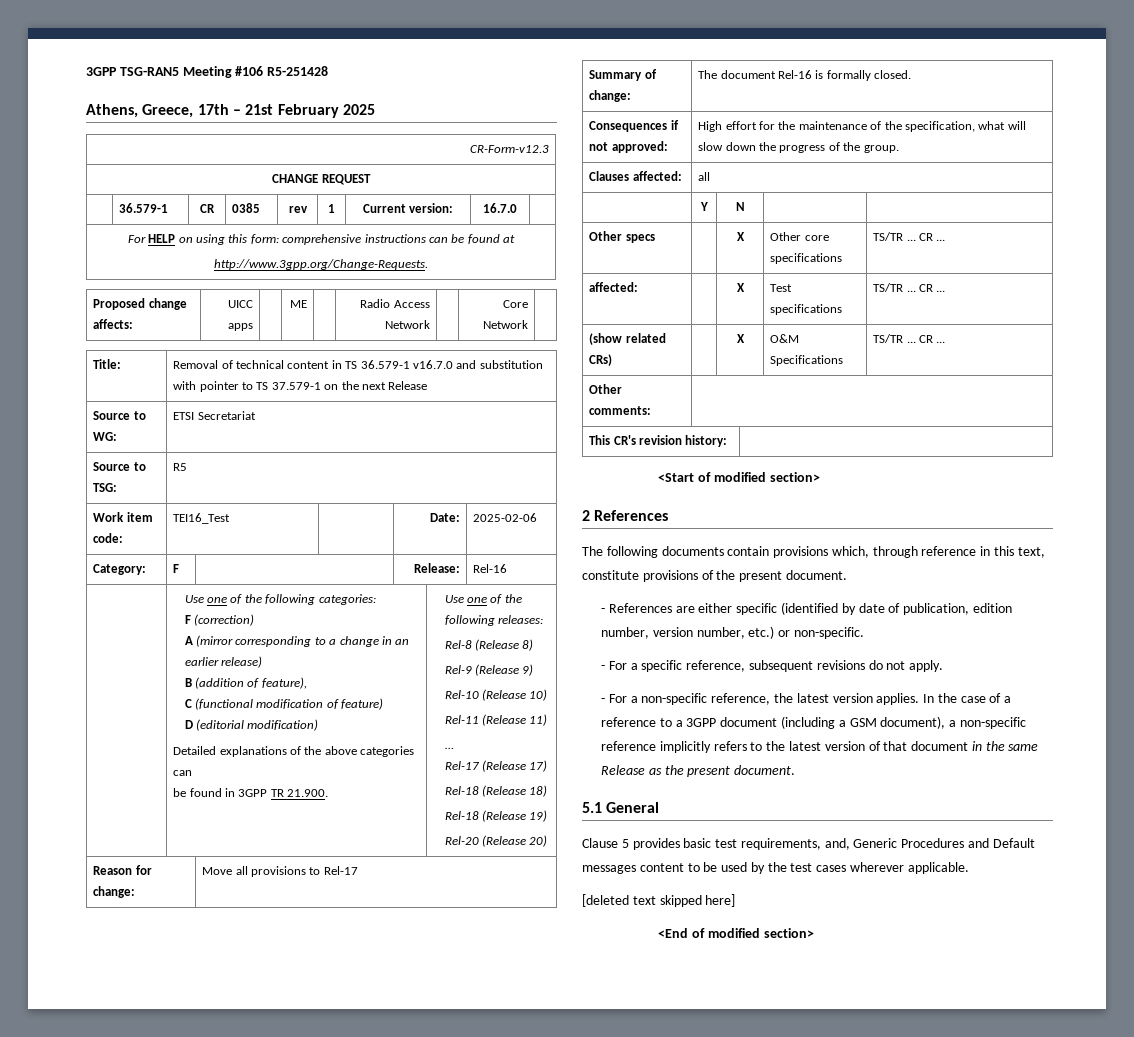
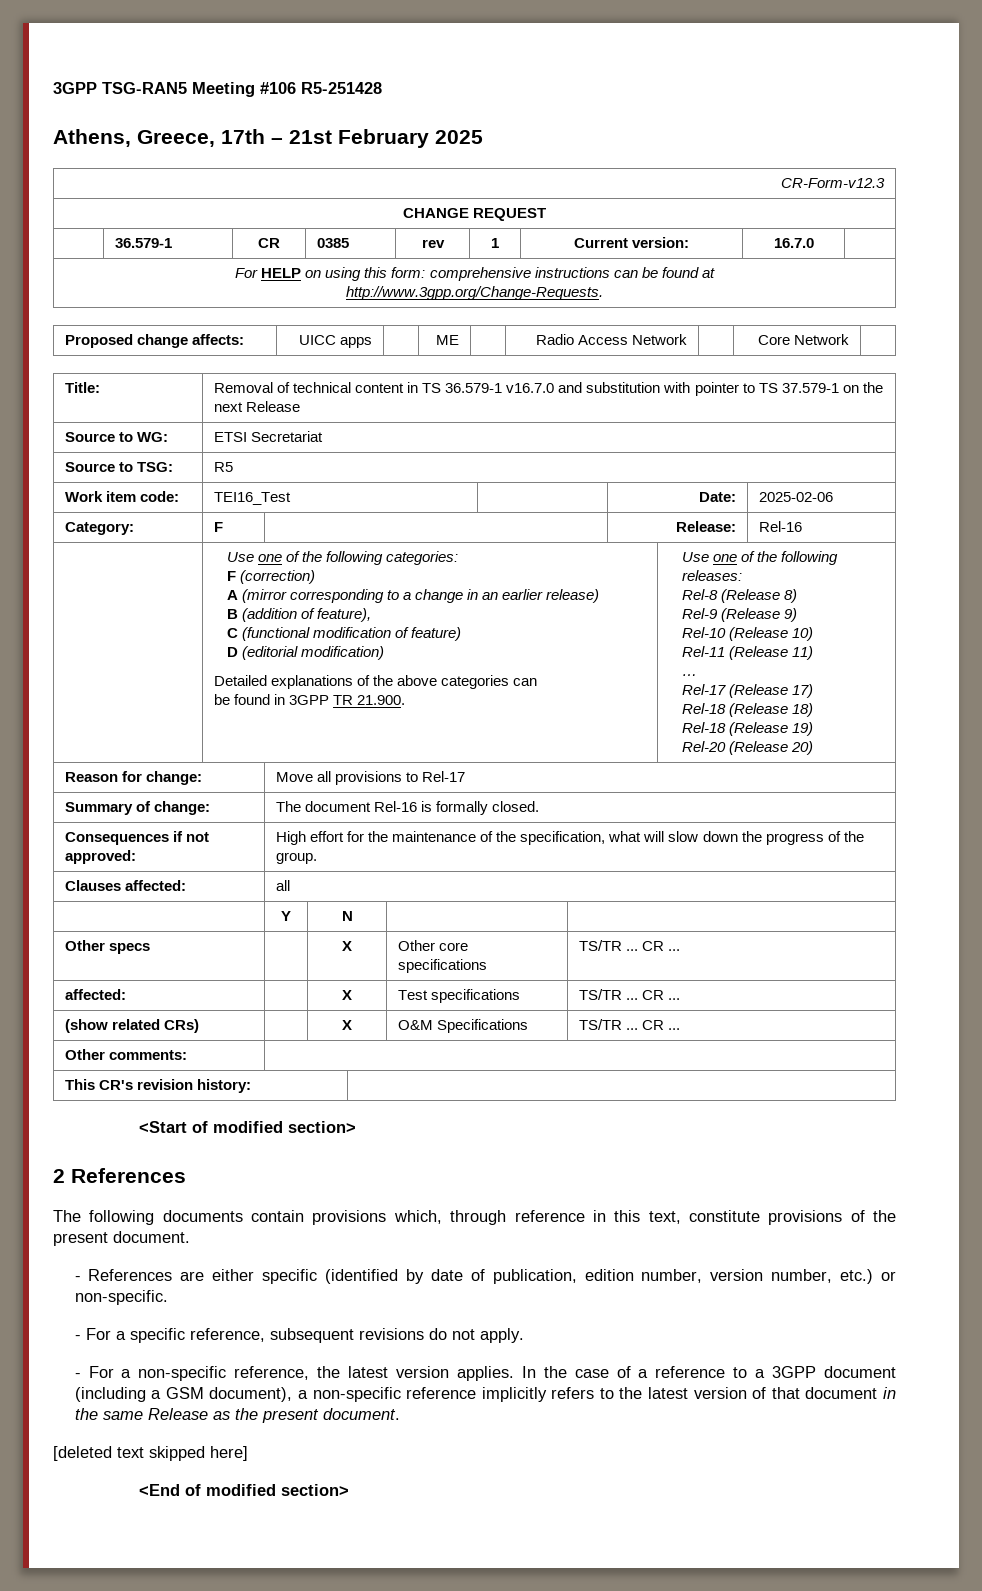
[582,802,660,813] [582,838,1035,850] [582,862,969,874] // 5.1 General // Clause 5 provides basic test requirements, and, Generic Procedures and Default messages content to be used by the test cases wherever applicable. -> (400, 1414) none

